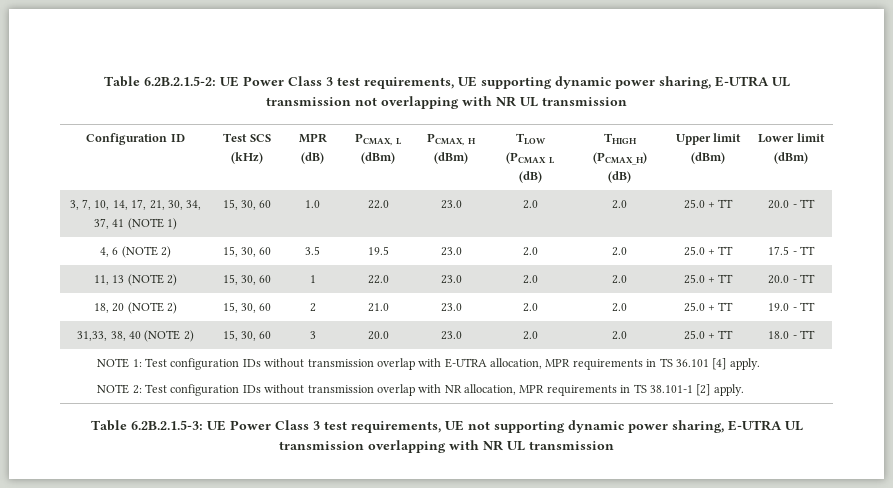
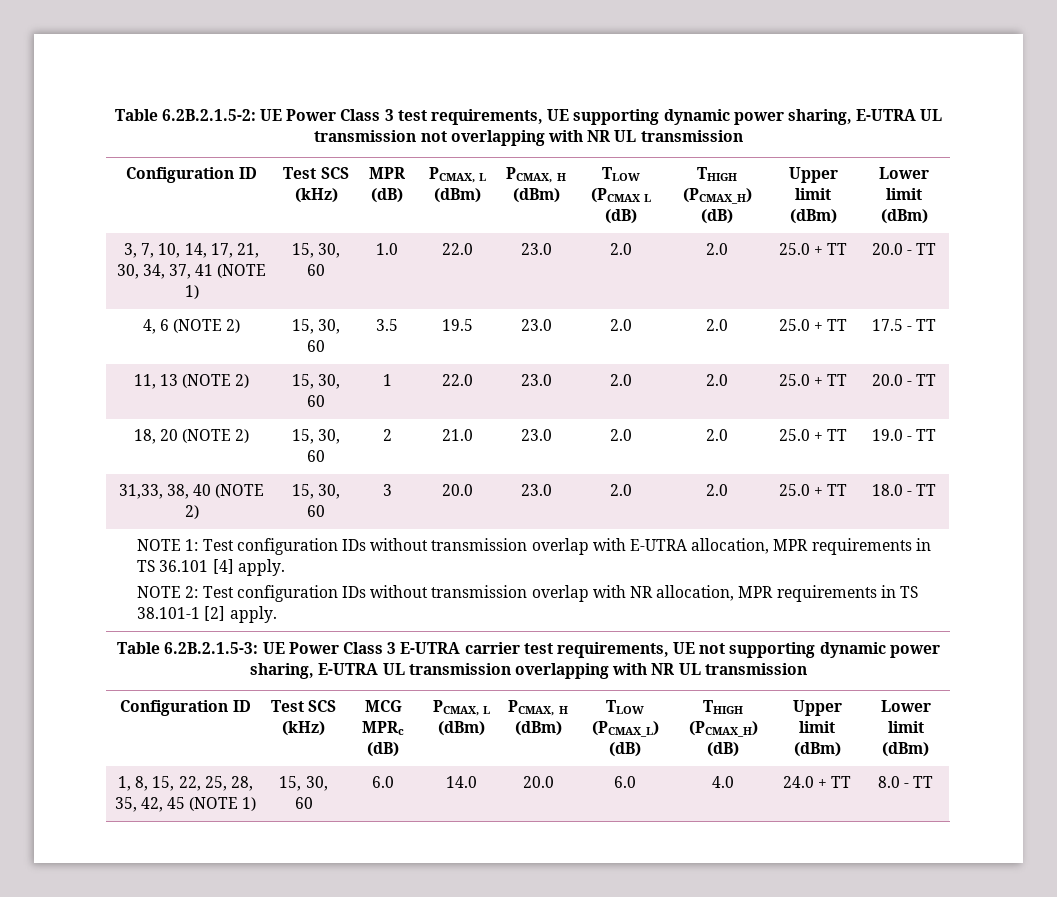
(320, 425) none -> [400,642,520,654] E-UTRA carrier
(614, 445) none -> [120,700,251,716] [270,700,337,712] [282,721,325,736] [364,700,402,712] [362,721,404,735] [367,742,399,757] [432,700,491,716] [438,721,485,736] [508,700,568,716] [514,721,562,736] [606,700,644,714] [591,721,659,737] [609,742,641,757] [703,700,743,714] [688,721,758,737] [707,742,739,757] [792,700,842,716] [799,721,835,733] [793,742,841,757] [880,700,931,712] [887,721,924,733] [882,742,929,757] [118,776,253,791] [114,797,257,812] [279,776,328,791] [294,797,313,809] [372,776,394,788] [446,776,477,788] [522,776,554,788] [614,776,636,788] [712,776,734,788] [782,776,852,788] [877,776,934,788] // Configuration ID | Test SCS (kHz) | MCG MPRc (dB) | PCMAX, L (dBm) | PCMAX, H (dBm) | TLOW (PCMAX_L) (dB) | THIGH (PCMAX_H) (dB) | Upper limit (dBm) | Lower limit (dBm) // 1, 8, 15, 22, 25, 28, 35, 42, 45 (NOTE 1) | 15, 30, 60 | 6.0 | 14.0 | 20.0 | 6.0 | 4.0 | 24.0 + TT | 8.0 - TT

